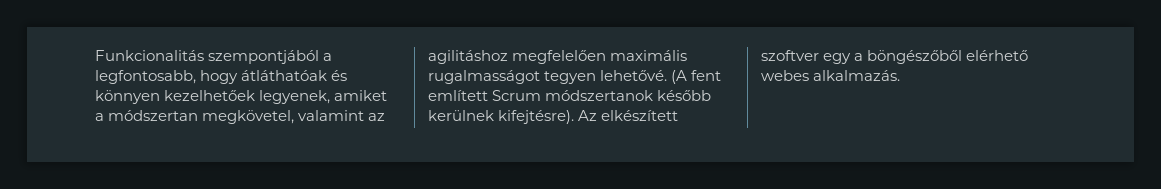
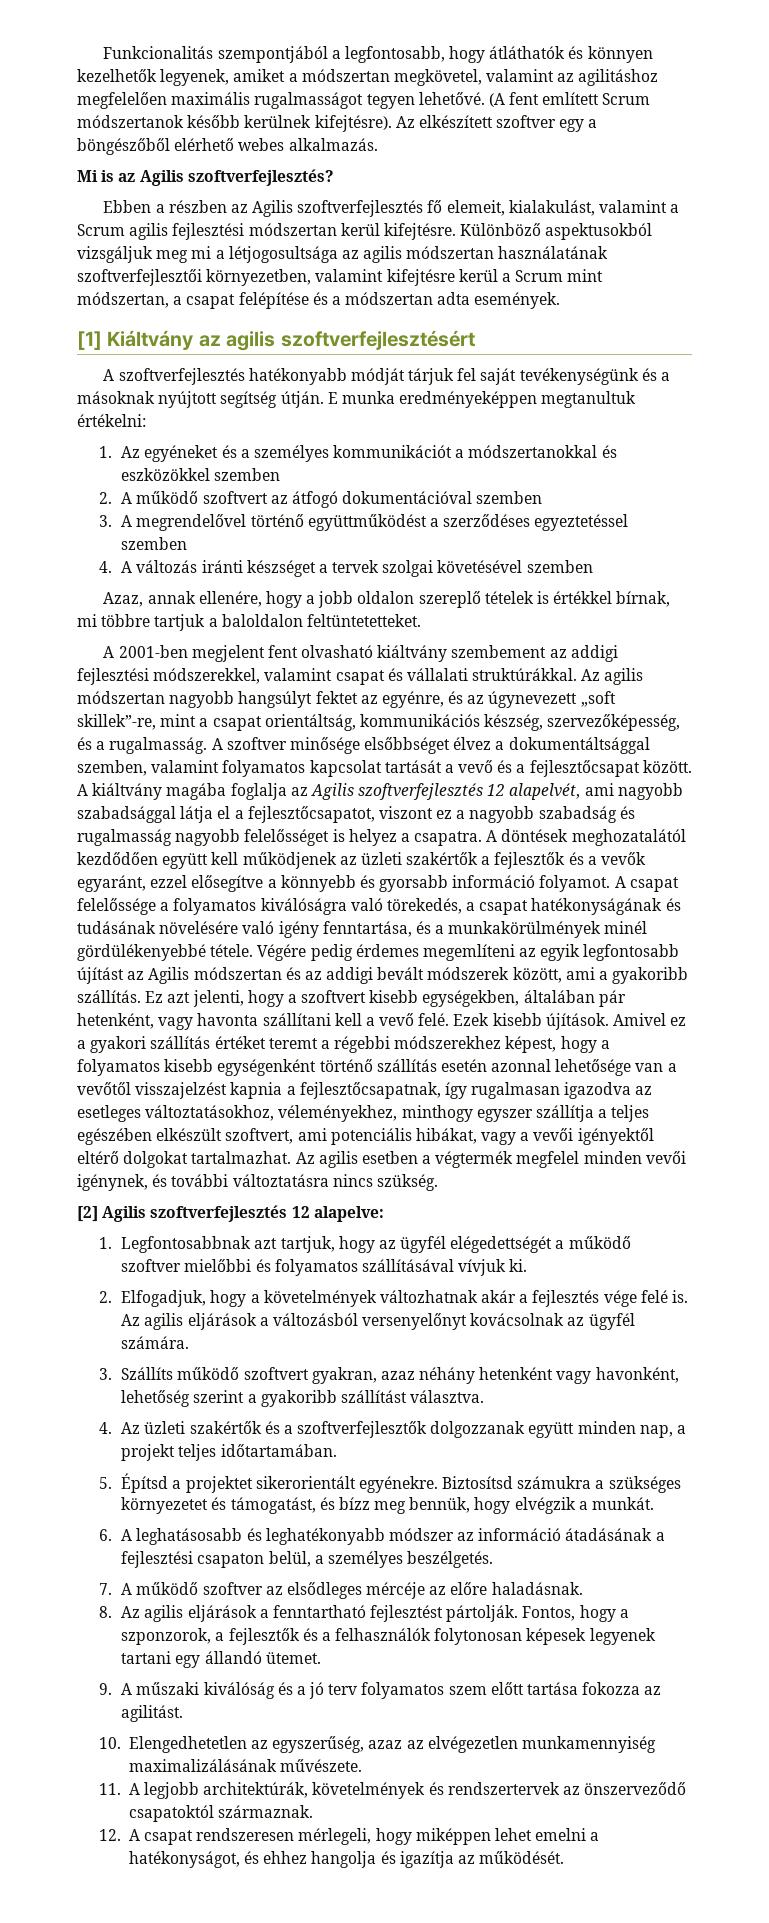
[241,70,328,81] átláthatóak -> [489,46,566,59] átláthatók
[164,90,256,101] kezelhetőek -> [77,69,157,82] kezelhetők
(901, 75) none -> [77,169,334,186] [103,200,680,217] [77,223,653,240] [77,246,609,263] [77,269,604,286] [77,292,561,309] [77,330,475,351] [103,368,671,385] [77,391,637,408] [77,414,146,427] [99,445,617,462] [121,468,281,481] [99,491,543,508] [99,514,629,531] [121,537,188,550] [99,560,593,577] [103,591,671,608] [77,614,421,631] [103,645,618,662] [77,668,644,685] [77,691,616,708] [77,714,681,731] [77,737,650,754] [77,760,692,777] [77,783,683,800] [77,806,635,823] [77,829,686,846] [77,852,647,869] [77,875,679,892] [77,898,681,915] [77,921,648,938] [77,944,680,961] [77,967,689,984] [77,990,626,1007] [77,1013,687,1030] [77,1036,610,1053] [77,1059,677,1076] [77,1082,653,1099] [77,1105,650,1122] [77,1128,654,1145] [77,1151,686,1168] [77,1174,438,1191] [77,1205,384,1222] [99,1236,631,1253] [121,1259,528,1276] [99,1290,689,1307] [121,1313,635,1330] [121,1336,190,1349] [99,1367,679,1384] [121,1390,485,1407] [99,1421,687,1438] [121,1444,337,1461] [99,1473,681,1493] [121,1497,655,1514] [99,1528,665,1545] [121,1551,494,1568] [99,1582,583,1599] [99,1605,629,1622] [121,1628,656,1645] [121,1651,321,1668] [99,1682,662,1699] [121,1705,184,1722] [99,1736,656,1753] [128,1759,363,1772] [99,1782,687,1799] [128,1805,314,1822] [99,1828,600,1845] [128,1851,565,1868] // Mi is az Agilis szoftverfejlesztés? // Ebben a részben az Agilis szoftverfejlesztés fő elemeit, kialakulást, valamint a Scrum agilis fejlesztési módszertan kerül kifejtésre. Különböző aspektusokból vizsgáljuk meg mi a létjogosultsága az agilis módszertan használatának szoftverfejlesztői környezetben, valamint kifejtésre kerül a Scrum mint módszertan, a csapat felépítése és a módszertan adta események. // [1] Kiáltvány az agilis szoftverfejlesztésért // A szoftverfejlesztés hatékonyabb módját tárjuk fel saját tevékenységünk és a másoknak nyújtott segítség útján. E munka eredményeképpen megtanultuk értékelni: // 1. Az egyéneket és a személyes kommunikációt a módszertanokkal és eszközökkel szemben // 2. A működő szoftvert az átfogó dokumentációval szemben // 3. A megrendelővel történő együttműködést a szerződéses egyeztetéssel szemben // 4. A változás iránti készséget a tervek szolgai követésével szemben // Azaz, annak ellenére, hogy a jobb oldalon szereplő tételek is értékkel bírnak, mi többre tartjuk a baloldalon feltüntetetteket. // A 2001-ben megjelent fent olvasható kiáltvány szembement az addigi fejlesztési módszerekkel, valamint csapat és vállalati struktúrákkal. Az agilis módszertan nagyobb hangsúlyt fektet az egyénre, és az úgynevezett „soft skillek”-re, mint a csapat orientáltság, kommunikációs készség, szervezőképesség, és a rugalmasság. A szoftver minősége elsőbbséget élvez a dokumentáltsággal szemben, valamint folyamatos kapcsolat tartását a vevő és a fejlesztőcsapat között. A kiáltvány magába foglalja az Agilis szoftverfejlesztés 12 alapelvét, ami nagyobb szabadsággal látja el a fejlesztőcsapatot, viszont ez a nagyobb szabadság és rugalmasság nagyobb felelősséget is helyez a csapatra. A döntések meghozatalától kezdődően együtt kell működjenek az üzleti szakértők a fejlesztők és a vevők egyaránt, ezzel elősegítve a könnyebb és gyorsabb információ folyamot. A csapat felelőssége a folyamatos kiválóságra való törekedés, a csapat hatékonyságának és tudásának növelésére való igény fenntartása, és a munkakörülmények minél gördülékenyebbé tétele. Végére pedig érdemes megemlíteni az egyik legfontosabb újítást az Agilis módszertan és az addigi bevált módszerek között, ami a gyakoribb szállítás. Ez azt jelenti, hogy a szoftvert kisebb egységekben, általában pár hetenként, vagy havonta szállítani kell a vevő felé. Ezek kisebb újítások. Amivel ez a gyakori szállítás értéket teremt a régebbi módszerekhez képest, hogy a folyamatos kisebb egységenként történő szállítás esetén azonnal lehetősége van a vevőtől visszajelzést kapnia a fejlesztőcsapatnak, így rugalmasan igazodva az esetleges változtatásokhoz, véleményekhez, minthogy egyszer szállítja a teljes egészében elkészült szoftvert, ami potenciális hibákat, vagy a vevői igényektől eltérő dolgokat tartalmazhat. Az agilis esetben a végtermék megfelel minden vevői igénynek, és további változtatásra nincs szükség. // [2] Agilis szoftverfejlesztés 12 alapelve: // 1. Legfontosabbnak azt tartjuk, hogy az ügyfél elégedettségét a működő szoftver mielőbbi és folyamatos szállításával vívjuk ki. // 2. Elfogadjuk, hogy a követelmények változhatnak akár a fejlesztés vége felé is. Az agilis eljárások a változásból versenyelőnyt kovácsolnak az ügyfél számára. // 3. Szállíts működő szoftvert gyakran, azaz néhány hetenként vagy havonként, lehetőség szerint a gyakoribb szállítást választva. // 4. Az üzleti szakértők és a szoftverfejlesztők dolgozzanak együtt minden nap, a projekt teljes időtartamában. // 5. Építsd a projektet sikerorientált egyénekre. Biztosítsd számukra a szükséges környezetet és támogatást, és bízz meg bennük, hogy elvégzik a munkát. // 6. A leghatásosabb és leghatékonyabb módszer az információ átadásának a fejlesztési csapaton belül, a személyes beszélgetés. // 7. A működő szoftver az elsődleges mércéje az előre haladásnak. // 8. Az agilis eljárások a fenntartható fejlesztést pártolják. Fontos, hogy a szponzorok, a fejlesztők és a felhasználók folytonosan képesek legyenek tartani egy állandó ütemet. // 9. A műszaki kiválóság és a jó terv folyamatos szem előtt tartása fokozza az agilitást. // 10. Elengedhetetlen az egyszerűség, azaz az elvégezetlen munkamennyiség maximalizálásának művészete. // 11. A legjobb architektúrák, követelmények és rendszertervek az önszerveződő csapatoktól származnak. // 12. A csapat rendszeresen mérlegeli, hogy miképpen lehet emelni a hatékonyságot, és ehhez hangolja és igazítja az működését.

